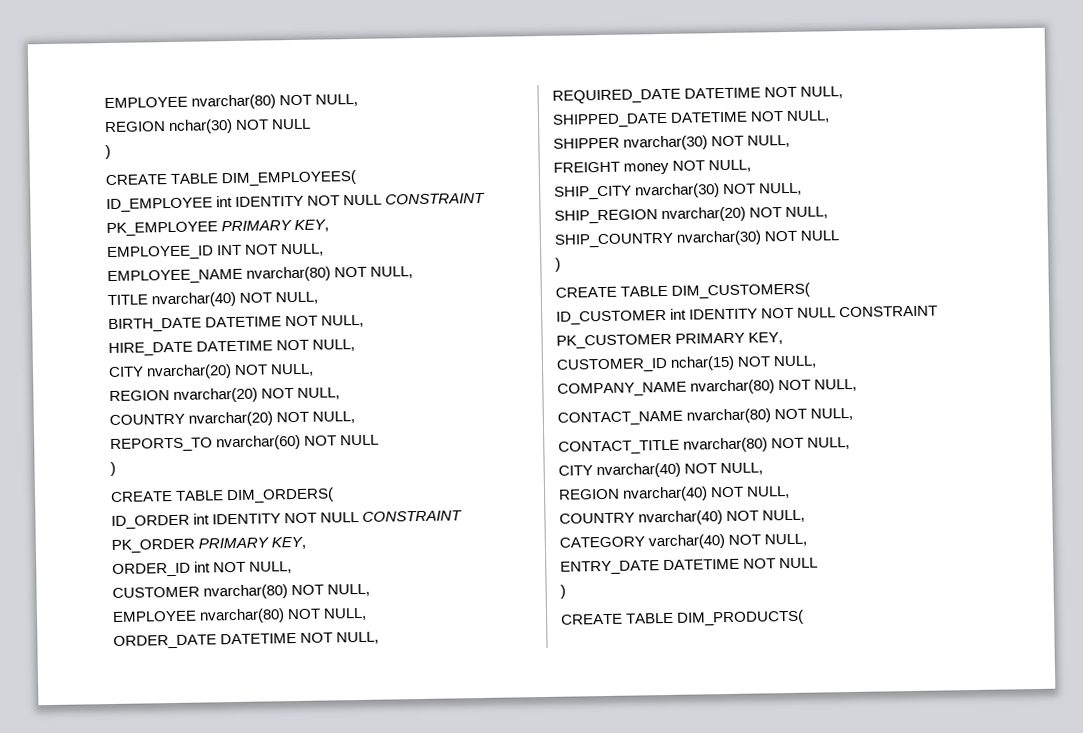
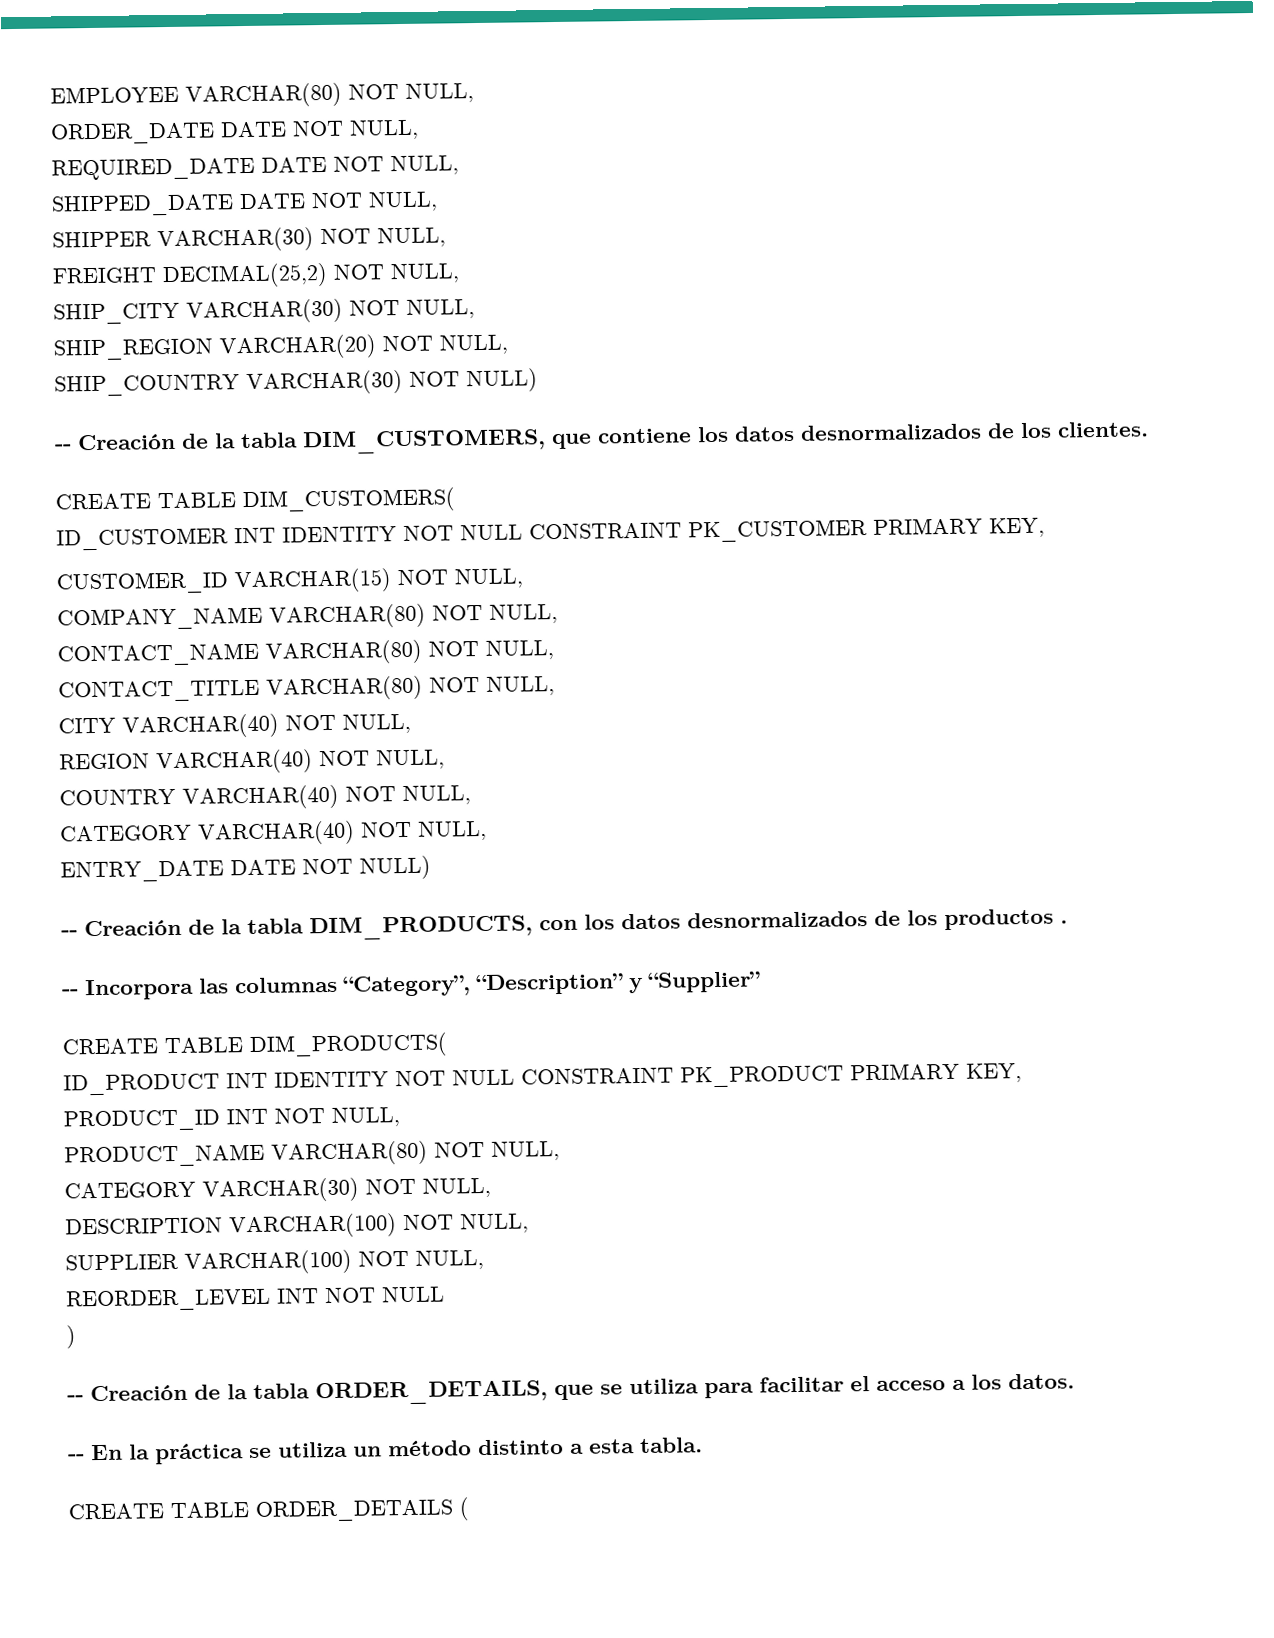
[104,93,359,110] [104,118,312,135] [105,144,111,160] [105,169,358,187] [106,192,487,213] [106,219,330,237] [107,243,325,261] [107,266,414,285] [107,291,319,308] [108,314,365,333] [108,339,356,357] [108,363,315,380] [109,387,341,403] [109,411,356,427] [110,434,380,453] [110,461,116,477] [110,487,335,504] [111,510,464,529] [111,536,307,553] [112,561,293,577] [112,583,371,600] [112,608,286,624] EMPLOYEE nvarchar(80) NOT NULL, // REGION nchar(30) NOT NULL // ) // CREATE TABLE DIM_EMPLOYEES( // ID_EMPLOYEE int IDENTITY NOT NULL CONSTRAINT PK_EMPLOYEE PRIMARY KEY, // EMPLOYEE_ID INT NOT NULL, // EMPLOYEE_NAME nvarchar(80) NOT NULL, // TITLE nvarchar(40) NOT NULL, // BIRTH_DATE DATETIME NOT NULL, // HIRE_DATE DATETIME NOT NULL, // CITY nvarchar(20) NOT NULL, // REGION nvarchar(20) NOT NULL, // COUNTRY nvarchar(20) NOT NULL, // REPORTS_TO nvarchar(60) NOT NULL // ) // CREATE TABLE DIM_ORDERS( // ID_ORDER int IDENTITY NOT NULL CONSTRAINT PK_ORDER PRIMARY KEY, // ORDER_ID int NOT NULL, // CUSTOMER nvarchar(80) NOT NULL, // EMPLOYEE nvarchar(80) -> [50,82,342,108] EMPLOYEE VARCHAR(80)
[220,632,298,645] DATETIME -> [220,121,287,138] DATE
[684,87,762,99] DATETIME -> [261,156,327,173] DATE
[670,111,749,123] DATETIME -> [239,193,306,210] DATE
[623,135,709,151] nvarchar(30) -> [157,227,314,253] VARCHAR(30)
[623,162,670,175] money -> [162,262,328,289] DECIMAL(25,2)
[635,183,721,199] nvarchar(30) -> [186,298,343,324] VARCHAR(30)
[661,206,747,223] nvarchar(20) -> [219,334,377,360] VARCHAR(20)
[676,230,840,246] [555,257,561,272] nvarchar(30) NOT NULL // ) -> [246,368,538,396] [55,421,1149,455] VARCHAR(30) NOT NULL) // -- Creación de la tabla DIM_CUSTOMERS, que contiene los datos desnormalizados de los clientes.
[670,308,688,320] int -> [234,527,276,544] INT
[670,355,736,371] nchar(15) -> [234,568,392,594] VARCHAR(15)
[690,379,776,395] nvarchar(80) -> [269,603,426,629] VARCHAR(80)
[686,408,772,424] nvarchar(80) -> [265,639,422,665] VARCHAR(80)
[683,436,851,453] [558,462,764,479] [559,485,791,502] [559,509,806,526] [559,534,726,550] nvarchar(80) NOT NULL, // CITY nvarchar(40) NOT NULL, // REGION nvarchar(40) NOT NULL, // COUNTRY nvarchar(40) NOT NULL, // CATEGORY varchar(40) -> [266,675,555,701] [58,713,411,739] [59,749,445,775] [59,784,471,810] [60,820,355,846] VARCHAR(80) NOT NULL, // CITY VARCHAR(40) NOT NULL, // REGION VARCHAR(40) NOT NULL, // COUNTRY VARCHAR(40) NOT NULL, // CATEGORY VARCHAR(40)
[663,557,819,571] [560,584,566,599] [561,609,805,626] DATETIME NOT NULL // ) // CREATE TABLE DIM_PRODUCTS( -> [230,855,431,880] [61,908,1068,941] [62,971,761,1001] [62,1032,448,1059] [63,1062,1022,1096] [63,1107,400,1132] [64,1140,560,1168] [64,1177,491,1203] [65,1213,529,1239] [65,1249,484,1275] [66,1286,445,1312] [66,1325,76,1349] [67,1373,1075,1406] [68,1437,703,1465] [68,1497,470,1522] DATE NOT NULL) // -- Creación de la tabla DIM_PRODUCTS, con los datos desnormalizados de los productos . // -- Incorpora las columnas “Category”, “Description” y “Supplier” // CREATE TABLE DIM_PRODUCTS( // ID_PRODUCT INT IDENTITY NOT NULL CONSTRAINT PK_PRODUCT PRIMARY KEY, // PRODUCT_ID INT NOT NULL, // PRODUCT_NAME VARCHAR(80) NOT NULL, // CATEGORY VARCHAR(30) NOT NULL, // DESCRIPTION VARCHAR(100) NOT NULL, // SUPPLIER VARCHAR(100) NOT NULL, // REORDER_LEVEL INT NOT NULL // ) // -- Creación de la tabla ORDER_DETAILS, que se utiliza para facilitar el acceso a los datos. // -- En la práctica se utiliza un método distinto a esta tabla. // CREATE TABLE ORDER_DETAILS (

